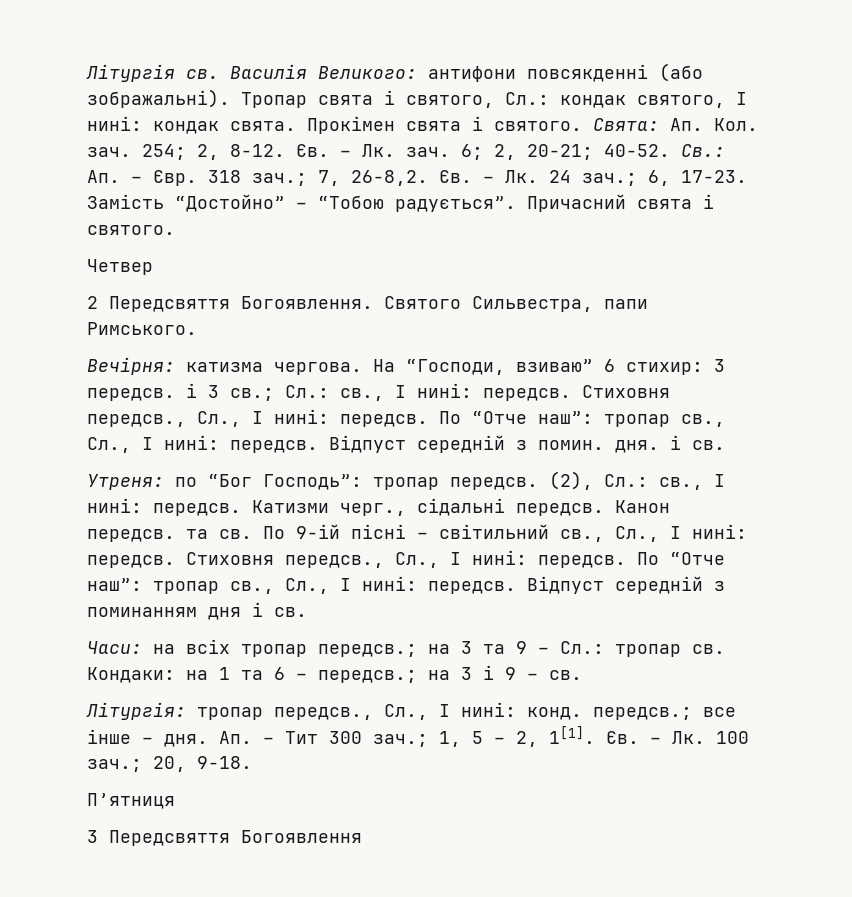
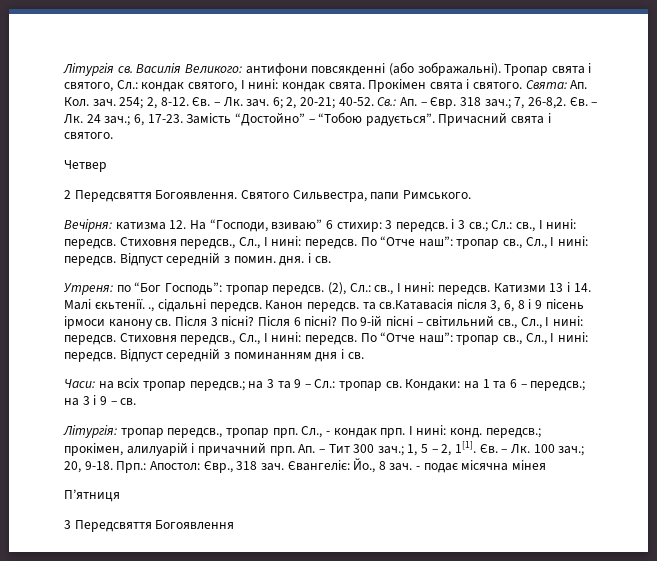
[274,362,362,375] чергова. -> [169,220,187,229] 12.
[340,503,406,516] черг., -> [549,282,591,292] [64,299,155,312] 13 і 14. Малі єкьтенії. .,
[219,529,252,539] св. -> [379,299,584,312] [64,316,338,329] св.Катавасія після 3, 6, 8 і 9 пісень ірмоси канону св. Після 3 пісні? Після 6 пісні?
[384,702,736,720] [87,729,208,747] Сл., І нині: конд. передсв.; все інше – дня. -> [225,425,541,438] [64,442,295,456] тропар прп. Сл., - кондак прп. І нині: конд. передсв.; прокімен, алилуарій і причачний прп.
(252, 762) none -> [116,458,547,473] Прп.: Апостол: Євр., 318 зач. Євангеліє: Йо., 8 зач. - подає місячна мінея

